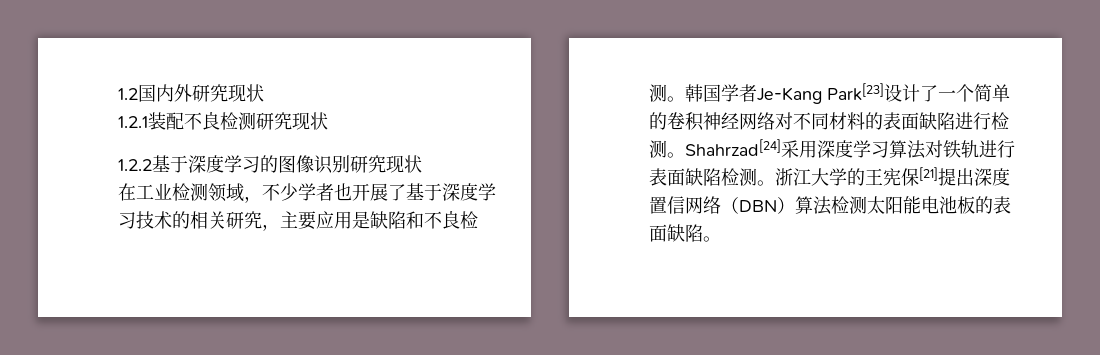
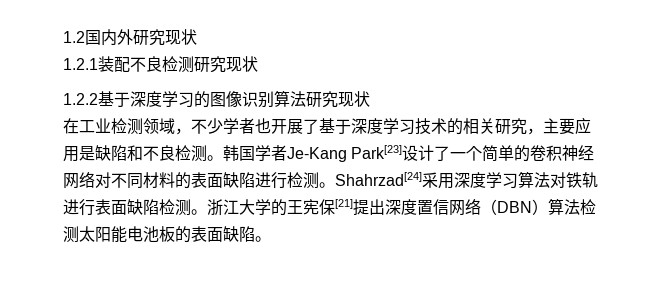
(350, 164) none -> [274,90,306,107] 算法

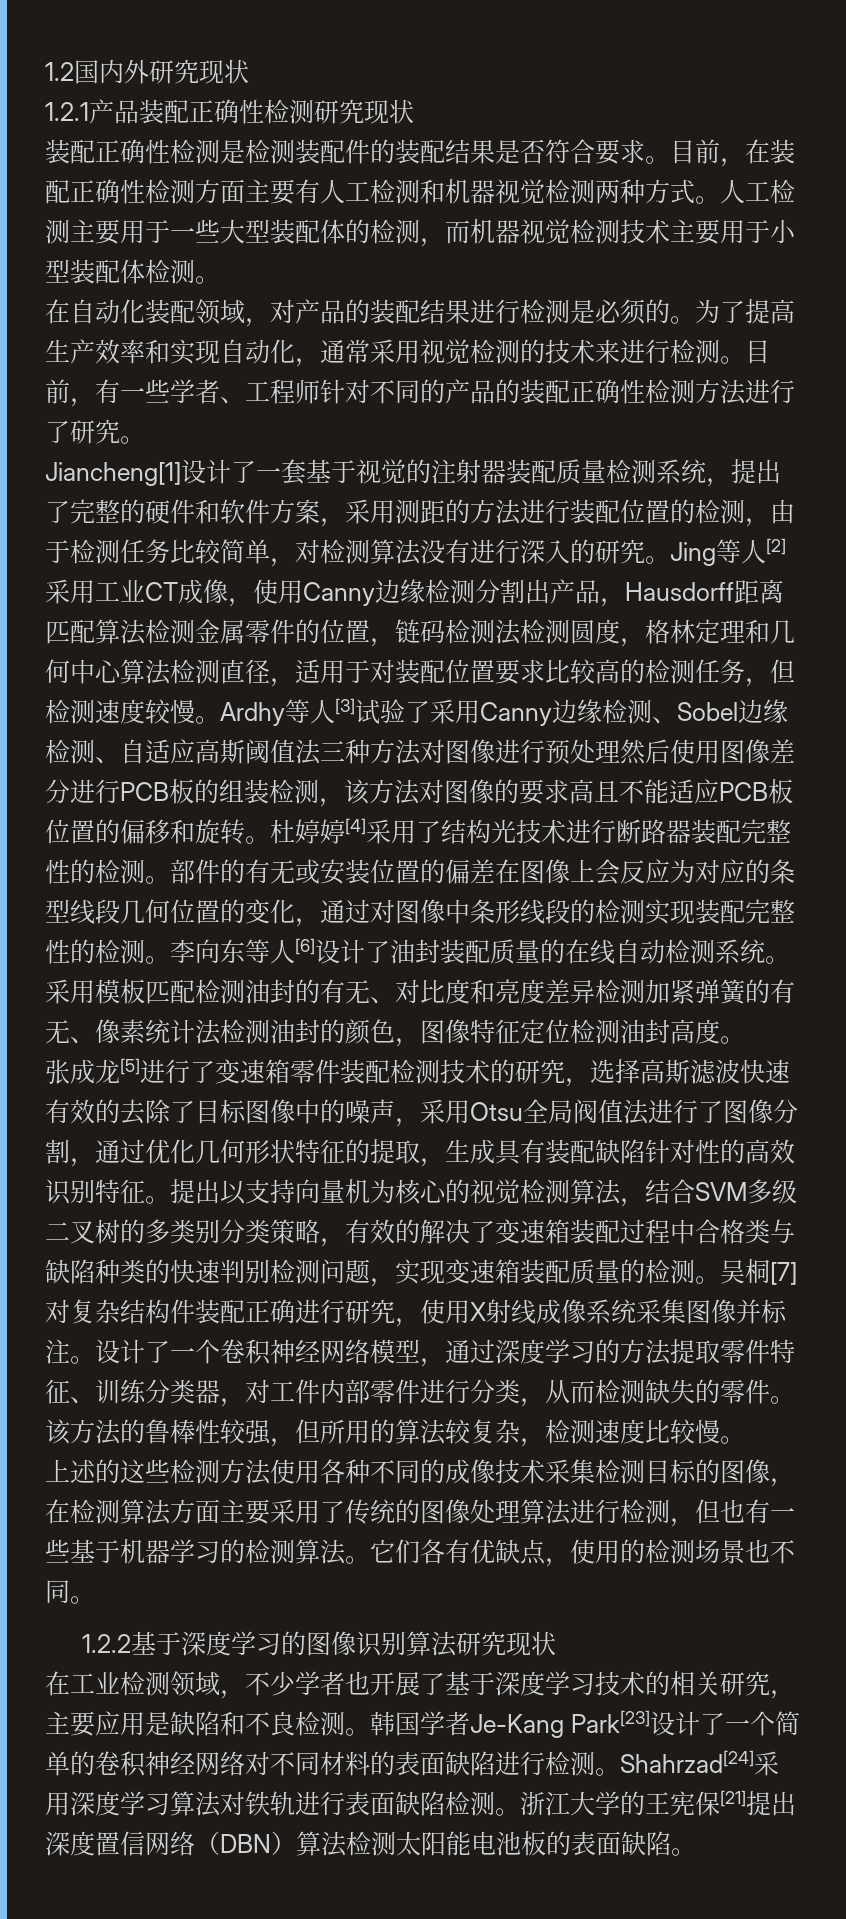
[98,56,162,72] 装配不良 -> [89,99,264,124] 产品装配正确性
(258, 64) none -> [45,139,795,167] [45,179,795,205] [45,219,796,247] [45,259,220,284] [45,299,795,327] [45,339,770,367] [45,379,795,407] [45,419,145,444] [45,459,781,487] [45,499,795,527] [45,538,786,567] [45,579,784,607] [45,619,795,647] [45,659,795,687] [45,698,788,726] [45,739,795,765] [45,779,793,807] [45,818,791,844] [45,859,795,885] [45,899,795,927] [45,938,790,964] [45,979,795,1005] [45,1019,745,1047] [45,1058,790,1087] [45,1099,798,1127] [45,1139,795,1167] [45,1179,797,1207] [45,1219,795,1247] [45,1259,797,1287] [45,1299,787,1327] [45,1339,795,1367] [45,1379,795,1407] [45,1419,745,1447] [45,1459,795,1487] [45,1499,795,1527] [45,1539,795,1567] [45,1580,95,1604] // 装配正确性检测是检测装配件的装配结果是否符合要求。目前，在装配正确性检测方面主要有人工检测和机器视觉检测两种方式。人工检测主要用于一些大型装配体的检测，而机器视觉检测技术主要用于小型装配体检测。 // 在自动化装配领域，对产品的装配结果进行检测是必须的。为了提高生产效率和实现自动化，通常采用视觉检测的技术来进行检测。目前，有一些学者、工程师针对不同的产品的装配正确性检测方法进行了研究。 // Jiancheng[1]设计了一套基于视觉的注射器装配质量检测系统，提出了完整的硬件和软件方案，采用测距的方法进行装配位置的检测，由于检测任务比较简单，对检测算法没有进行深入的研究。Jing等人[2]采用工业CT成像，使用Canny边缘检测分割出产品，Hausdorff距离匹配算法检测金属零件的位置，链码检测法检测圆度，格林定理和几何中心算法检测直径，适用于对装配位置要求比较高的检测任务，但检测速度较慢。Ardhy等人[3]试验了采用Canny边缘检测、Sobel边缘检测、自适应高斯阈值法三种方法对图像进行预处理然后使用图像差分进行PCB板的组装检测，该方法对图像的要求高且不能适应PCB板位置的偏移和旋转。杜婷婷[4]采用了结构光技术进行断路器装配完整性的检测。部件的有无或安装位置的偏差在图像上会反应为对应的条型线段几何位置的变化，通过对图像中条形线段的检测实现装配完整性的检测。李向东等人[6]设计了油封装配质量的在线自动检测系统。采用模板匹配检测油封的有无、对比度和亮度差异检测加紧弹簧的有无、像素统计法检测油封的颜色，图像特征定位检测油封高度。 // 张成龙[5]进行了变速箱零件装配检测技术的研究，选择高斯滤波快速有效的去除了目标图像中的噪声，采用Otsu全局阀值法进行了图像分割，通过优化几何形状特征的提取，生成具有装配缺陷针对性的高效识别特征。提出以支持向量机为核心的视觉检测算法，结合SVM多级二叉树的多类别分类策略，有效的解决了变速箱装配过程中合格类与缺陷种类的快速判别检测问题，实现变速箱装配质量的检测。吴桐[7]对复杂结构件装配正确进行研究，使用X射线成像系统采集图像并标注。设计了一个卷积神经网络模型，通过深度学习的方法提取零件特征、训练分类器，对工件内部零件进行分类，从而检测缺失的零件。该方法的鲁棒性较强，但所用的算法较复杂，检测速度比较慢。 // 上述的这些检测方法使用各种不同的成像技术采集检测目标的图像，在检测算法方面主要采用了传统的图像处理算法进行检测，但也有一些基于机器学习的检测算法。它们各有优缺点，使用的检测场景也不同。

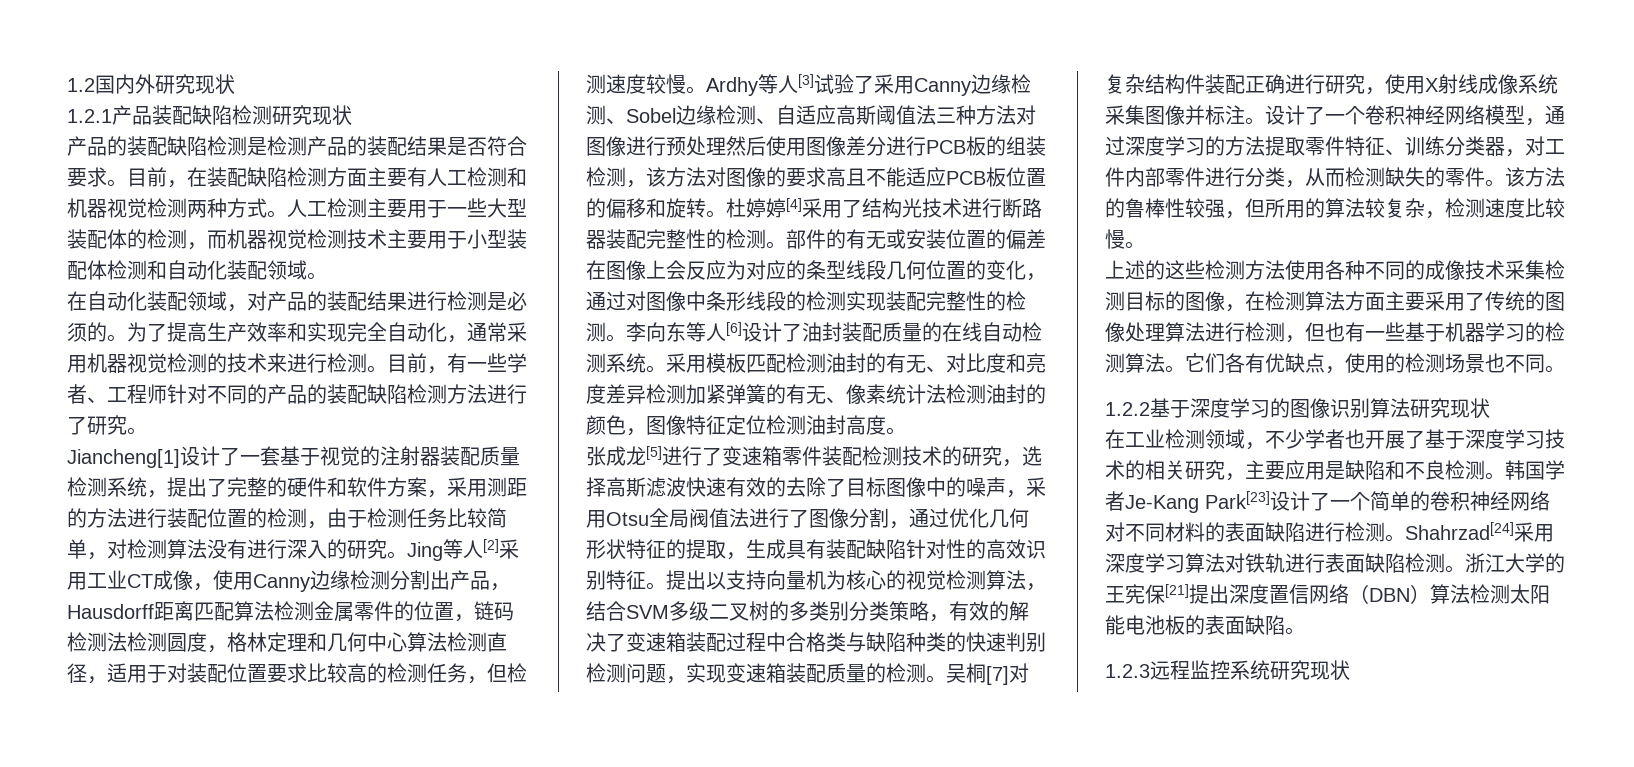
[189,99,264,124] 正确性 -> [192,105,232,125] 缺陷
[45,139,170,164] 装配正确性 -> [67,136,207,156] 产品的装配缺陷
[295,139,370,164] 装配件 -> [307,136,347,156] 产品
[70,179,145,204] 正确性 -> [247,167,287,187] 缺陷
(195, 271) none -> [147,260,307,280] 和自动化装配领域
(220, 352) none -> [347,322,387,342] 完全
(420, 352) none -> [87,353,127,373] 机器
[570,379,645,404] 正确性 -> [367,384,407,404] 缺陷
(696, 1852) none -> [1105,660,1350,680] // 1.2.3远程监控系统研究现状

